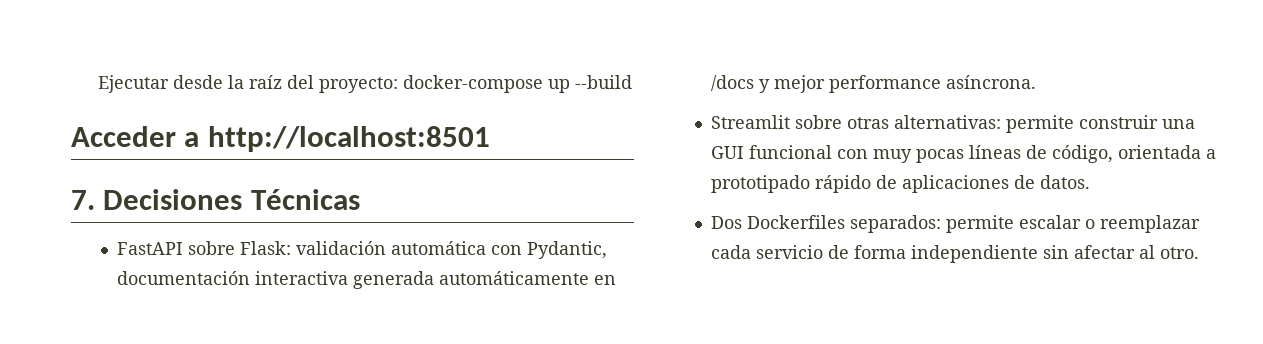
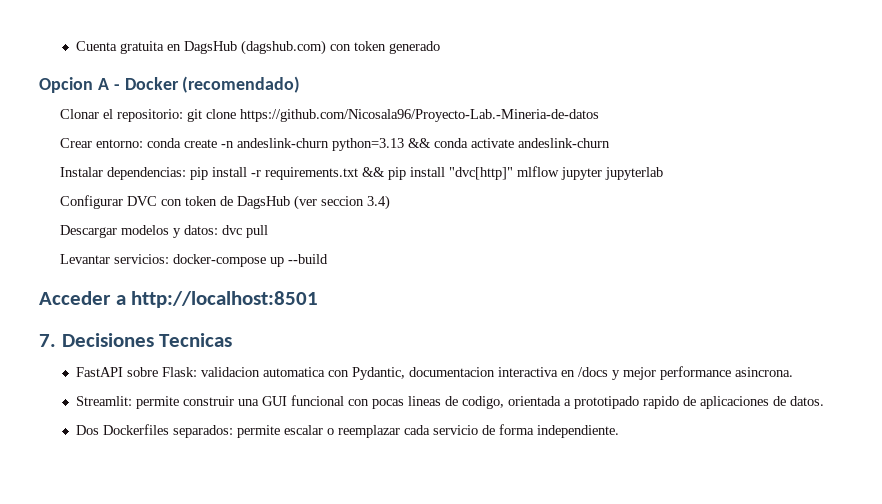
[97,75,398,93] Ejecutar desde la raíz del proyecto: -> [76,40,441,55] [39,76,301,93] [60,109,600,122] [60,138,611,151] [60,166,664,180] [60,195,391,210] [60,225,269,238] [60,254,170,264] Cuenta gratuita en DagsHub (dagshub.com) con token generado // Opcion A - Docker (recomendado) // Clonar el repositorio: git clone https://github.com/Nicosala96/Proyecto-Lab.-Mineria-de-datos // Crear entorno: conda create -n andeslink-churn python=3.13 && conda activate andeslink-churn // Instalar dependencias: pip install -r requirements.txt && pip install "dvc[http]" mlflow jupyter jupyterlab // Configurar DVC con token de DagsHub (ver seccion 3.4) // Descargar modelos y datos: dvc pull // Levantar servicios:
[250,189,360,210] Técnicas -> [159,333,233,347] Tecnicas
[296,241,608,259] [117,271,590,289] validación automática con Pydantic, documentación interactiva generada automáticamente -> [201,367,559,380] validacion automatica con Pydantic, documentacion interactiva
[946,75,1037,89] [711,115,1002,129] asíncrona. // Streamlit sobre otras alternativas: -> [735,367,794,377] [76,396,133,406] asincrona. // Streamlit:
[873,145,1114,163] muy pocas líneas de código, -> [372,396,505,409] pocas lineas de codigo,
[815,175,872,193] rápido -> [643,396,680,409] rapido
[911,245,1200,263] independiente sin afectar al otro. -> [537,425,620,438] independiente.

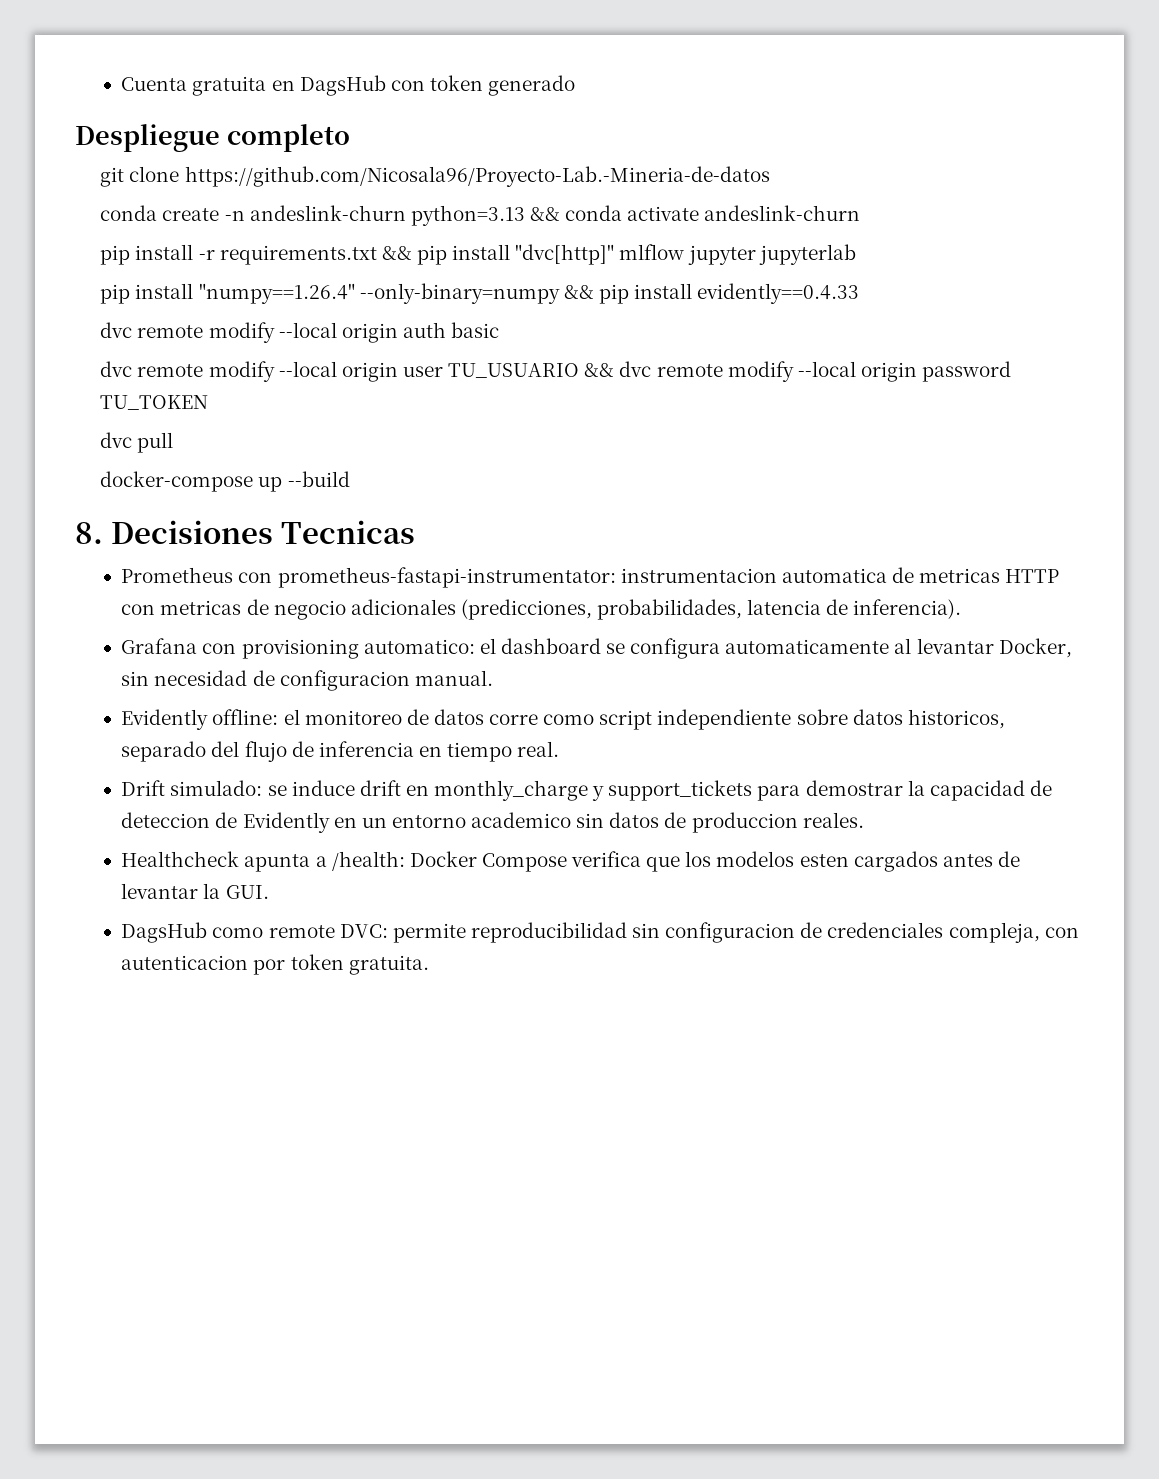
[241,40,327,55] (dagshub.com) -> (386, 85) none
[39,76,301,93] [60,109,184,122] Opcion A - Docker (recomendado) // Clonar el repositorio: -> [75,124,350,152] Despliegue completo //
[60,138,144,148] Crear entorno: -> (770, 176) none
[60,167,187,180] Instalar dependencias: -> (861, 213) none
[60,195,391,210] [60,225,219,238] Configurar DVC con token de DagsHub (ver seccion 3.4) // Descargar modelos y datos: -> [100,283,860,304] [100,322,500,343] [100,361,1012,382] [100,395,209,410] pip install "numpy==1.26.4" --only-binary=numpy && pip install evidently==0.4.33 // dvc remote modify --local origin auth basic // dvc remote modify --local origin user TU_USUARIO && dvc remote modify --local origin password TU_TOKEN //
[60,254,170,264] Levantar servicios: -> (174, 442) none
[39,291,319,308] [39,333,233,347] [76,366,794,380] [76,395,825,409] [76,424,620,438] Acceder a http://localhost:8501 // 7. Decisiones Tecnicas // FastAPI sobre Flask: validacion automatica con Pydantic, documentacion interactiva en /docs y mejor performance asincrona. // Streamlit: permite construir una GUI funcional con pocas lineas de codigo, orientada a prototipado rapido de aplicaciones de datos. // Dos Dockerfiles separados: permite escalar o reemplazar cada servicio de forma independiente. -> [75,520,415,544] [121,567,1060,588] [121,599,962,620] [121,638,1072,659] [121,670,493,691] [121,709,1005,730] [121,741,560,762] [121,780,1052,801] [121,812,864,833] [121,851,1020,872] [121,883,269,899] [121,922,1079,943] [121,954,429,975] 8. Decisiones Tecnicas // Prometheus con prometheus-fastapi-instrumentator: instrumentacion automatica de metricas HTTP con metricas de negocio adicionales (predicciones, probabilidades, latencia de inferencia). // Grafana con provisioning automatico: el dashboard se configura automaticamente al levantar Docker, sin necesidad de configuracion manual. // Evidently offline: el monitoreo de datos corre como script independiente sobre datos historicos, separado del flujo de inferencia en tiempo real. // Drift simulado: se induce drift en monthly_charge y support_tickets para demostrar la capacidad de deteccion de Evidently en un entorno academico sin datos de produccion reales. // Healthcheck apunta a /health: Docker Compose verifica que los modelos esten cargados antes de levantar la GUI. // DagsHub como remote DVC: permite reproducibilidad sin configuracion de credenciales compleja, con autenticacion por token gratuita.

